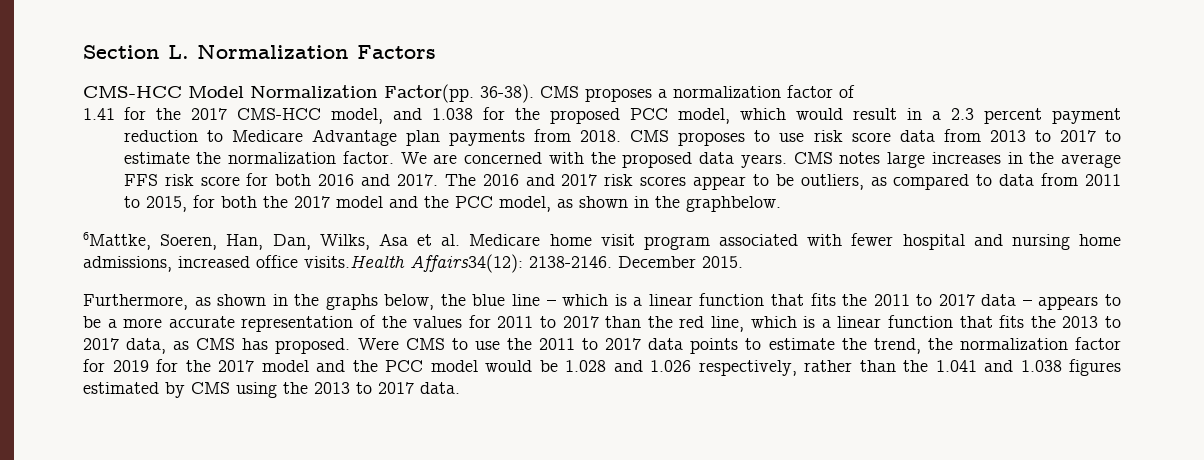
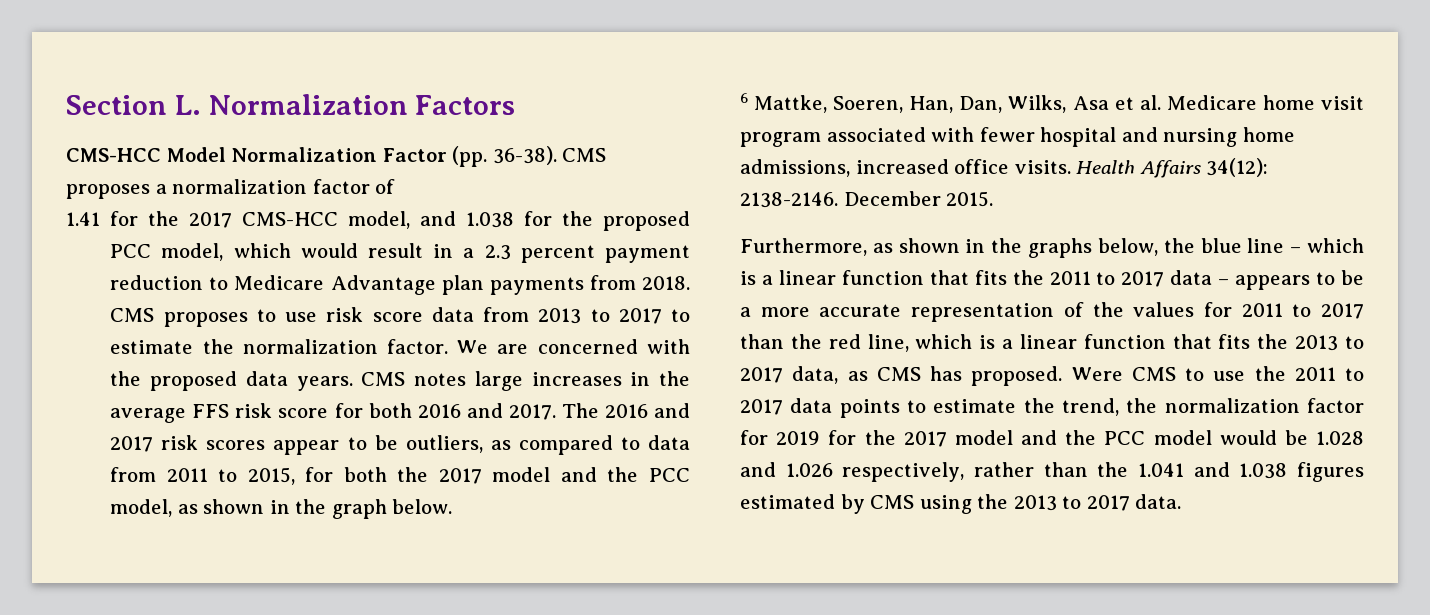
[384,84,474,103] Factor(pp. -> [382,146,488,167] Factor (pp.
[685,196,781,212] [83,232,151,250] graphbelow. // 6Mattke, -> [331,499,453,519] [740,93,828,113] graph below. // 6 Mattke,
[304,254,523,273] visits.Health Affairs34(12): -> [1014,158,1269,178] visits. Health Affairs 34(12):

